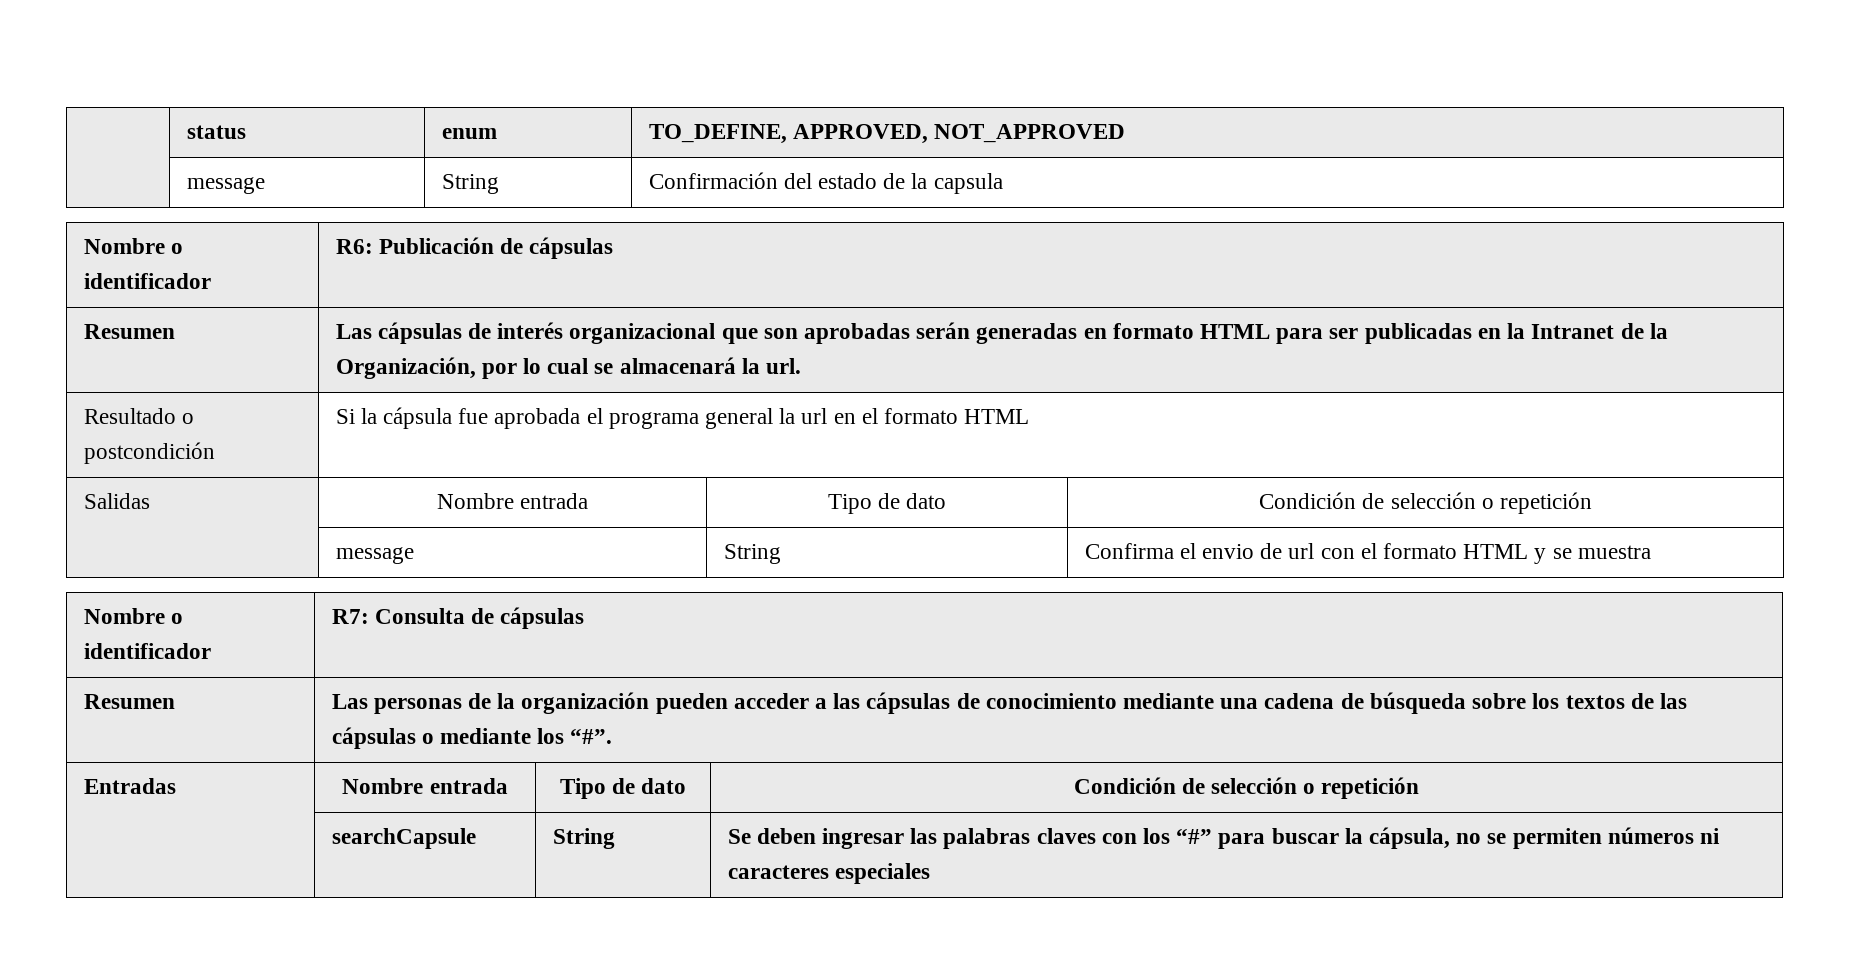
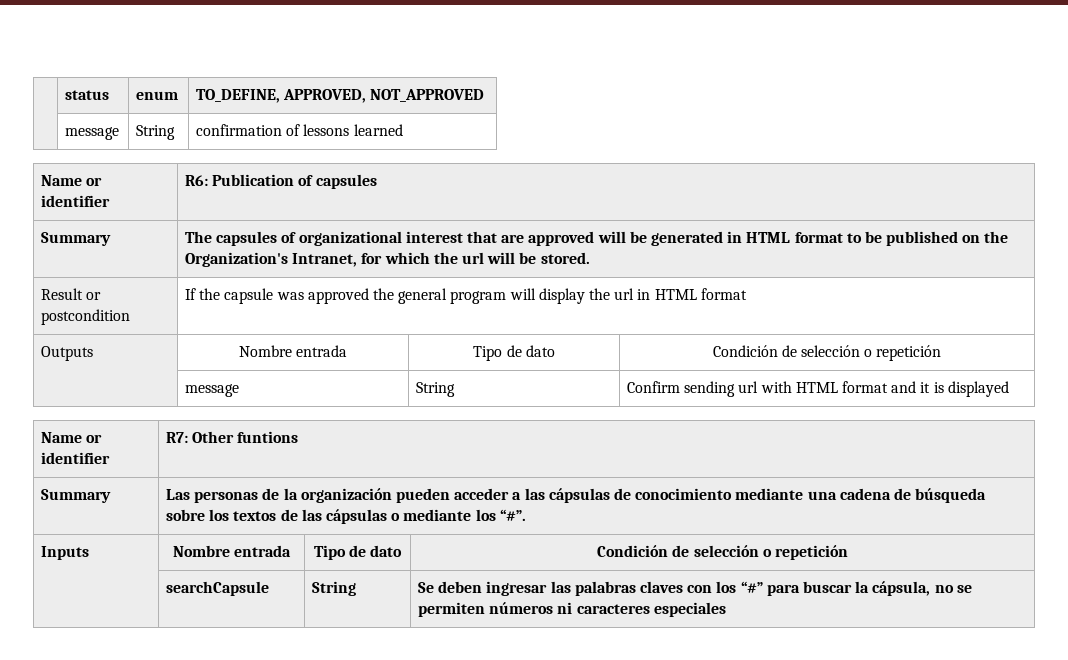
[648,172,1003,194] [83,238,183,254] [83,273,211,289] [335,237,614,259] [83,324,175,339] [335,322,1668,344] [335,357,802,379] [83,408,194,424] [83,442,215,464] [335,407,1030,429] [83,493,150,509] Confirmación del estado de la capsula // Nombre o identificador | R6: Publicación de cápsulas // Resumen | Las cápsulas de interés organizacional que son aprobadas serán generadas en formato HTML para ser publicadas en la Intranet de la Organización, por lo cual se almacenará la url. // Resultado o postcondición | Si la cápsula fue aprobada el programa general la url en el formato HTML // Salidas -> [196,124,403,136] [41,175,103,186] [41,195,111,207] [185,174,377,189] [41,232,112,246] [185,231,1009,246] [185,252,590,267] [41,288,102,300] [41,309,131,325] [185,288,747,304] [41,346,94,361] confirmation of lessons learned // Name or identifier | R6: Publication of capsules // Summary | The capsules of organizational interest that are approved will be generated in HTML format to be published on the Organization's Intranet, for which the url will be stored. // Result or postcondition | If the capsule was approved the general program will display the url in HTML format // Outputs
[1084,543,1651,564] [83,608,183,624] [83,643,211,659] [331,607,585,629] [83,694,175,709] Confirma el envio de url con el formato HTML y se muestra // Nombre o identificador | R7: Consulta de cápsulas // Resumen -> [627,381,1009,397] [41,432,103,443] [41,452,111,464] [166,431,299,443] [41,489,112,503] Confirm sending url with HTML format and it is displayed // Name or identifier | R7: Other funtions // Summary
[83,778,176,794] Entradas -> [41,546,90,560] Inputs

